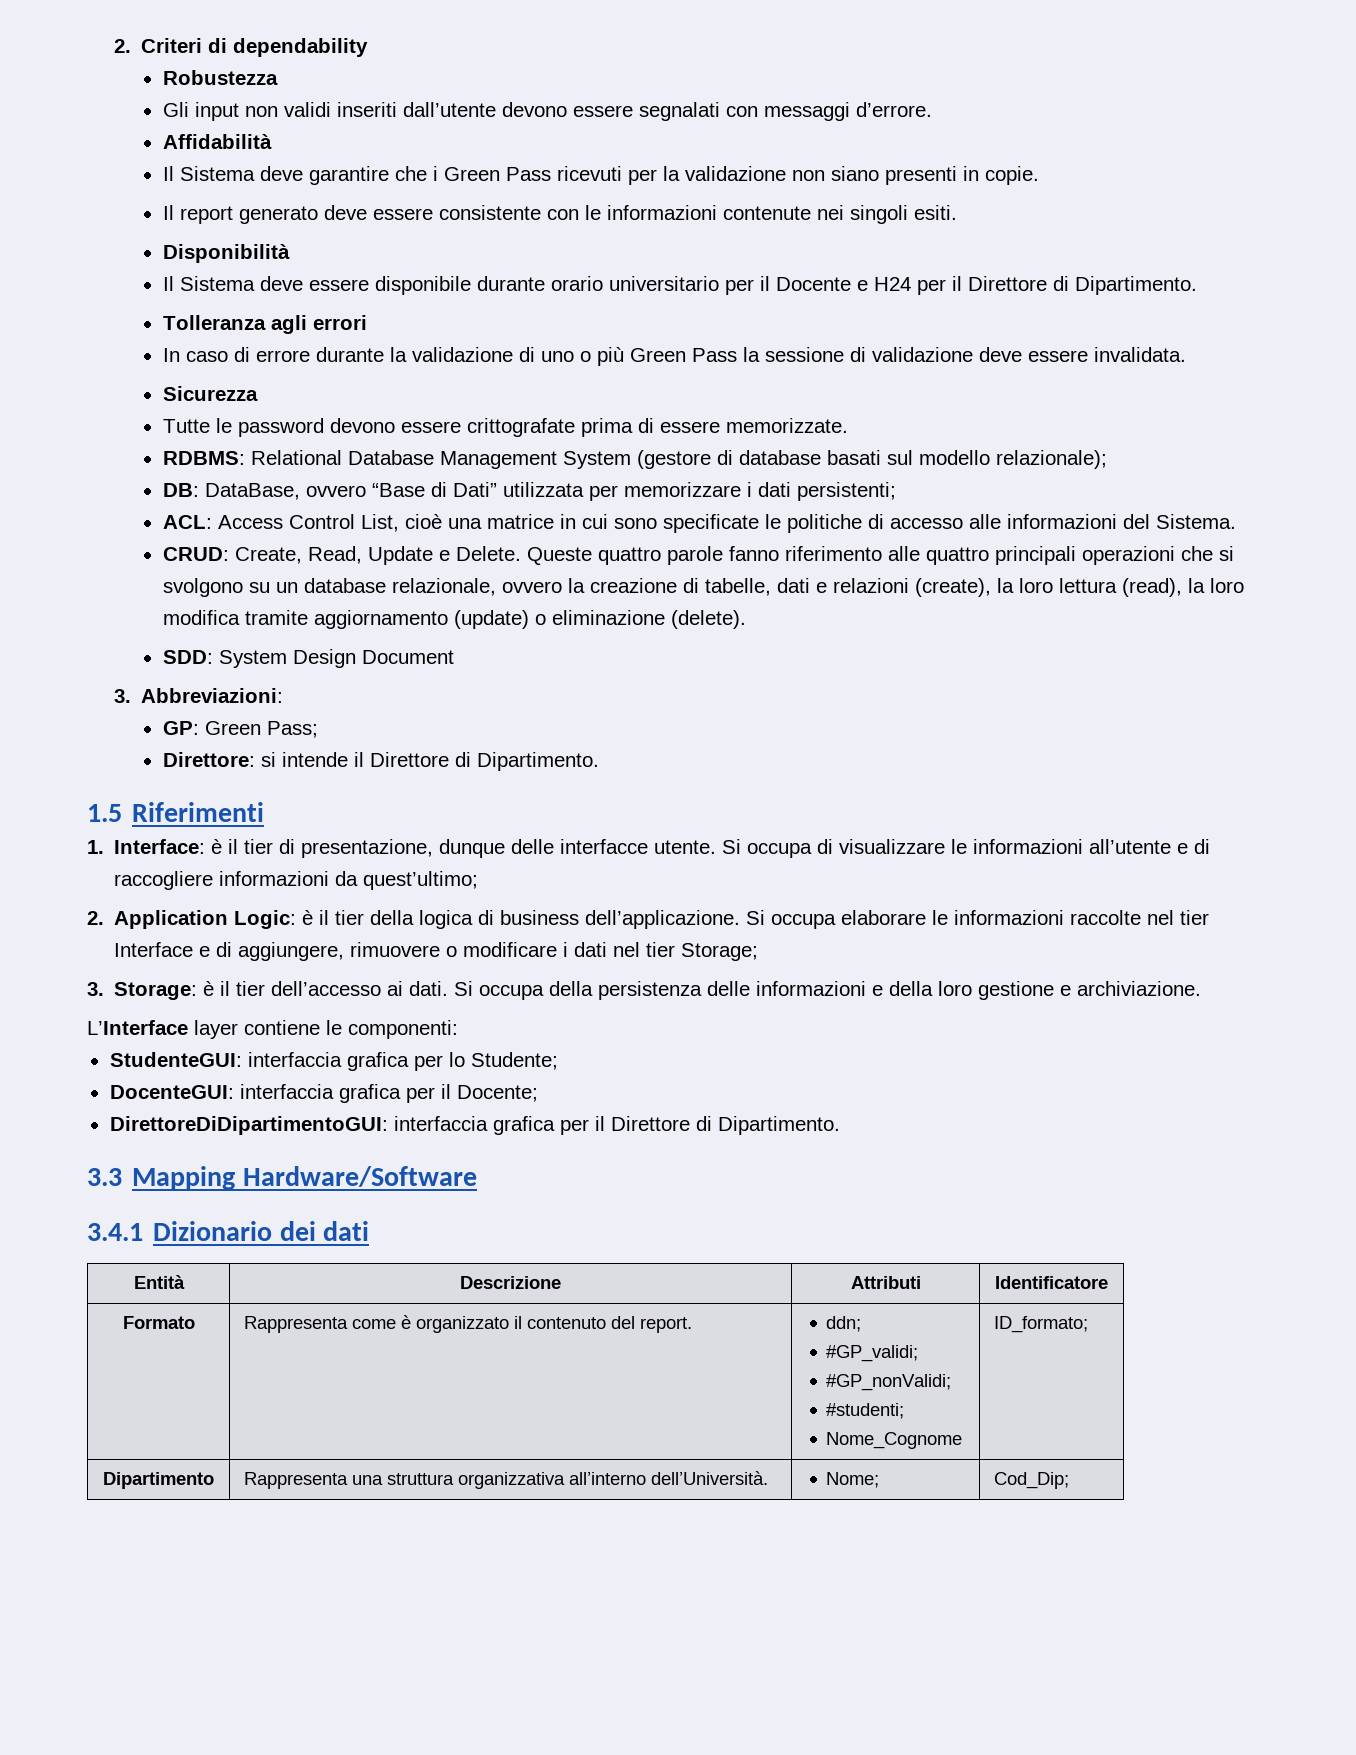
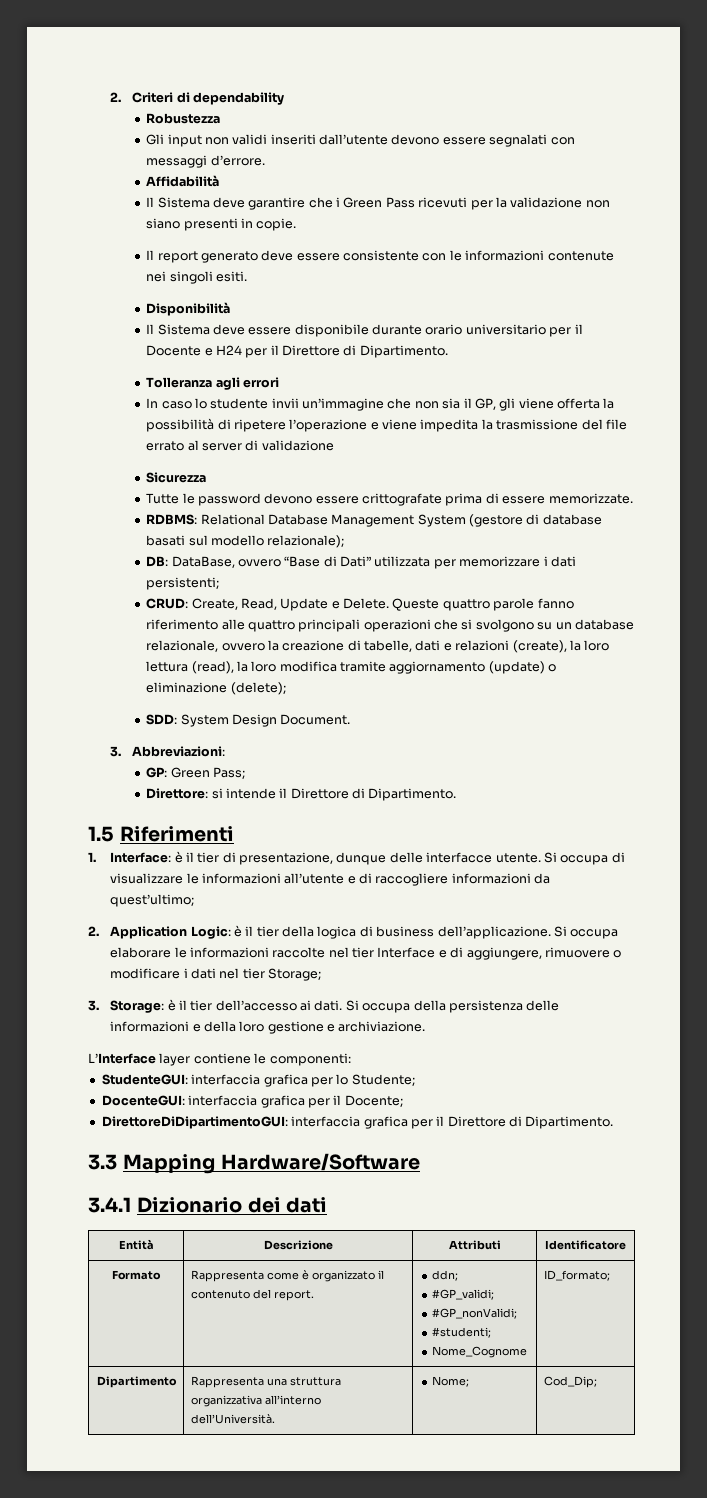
[233,347,844,366] di errore durante la validazione di uno o più Green Pass la sessione -> [194,398,615,411] [146,418,627,432] [146,440,242,451] lo studente invii un’immagine che non sia il GP, gli viene offerta la possibilità di ripetere l’operazione e viene impedita la trasmissione del file errato al server
[978,347,1186,362] deve essere invalidata. -> (334, 445) none
[162,514,1236,533] // ACL: Access Control List, cioè una matrice in cui sono specificate le politiche di accesso alle informazioni del Sistema. -> (220, 583) none
[670,610,746,629] (delete). -> [230,682,286,695] (delete);
[361,650,454,664] Document -> [280,714,351,725] Document.

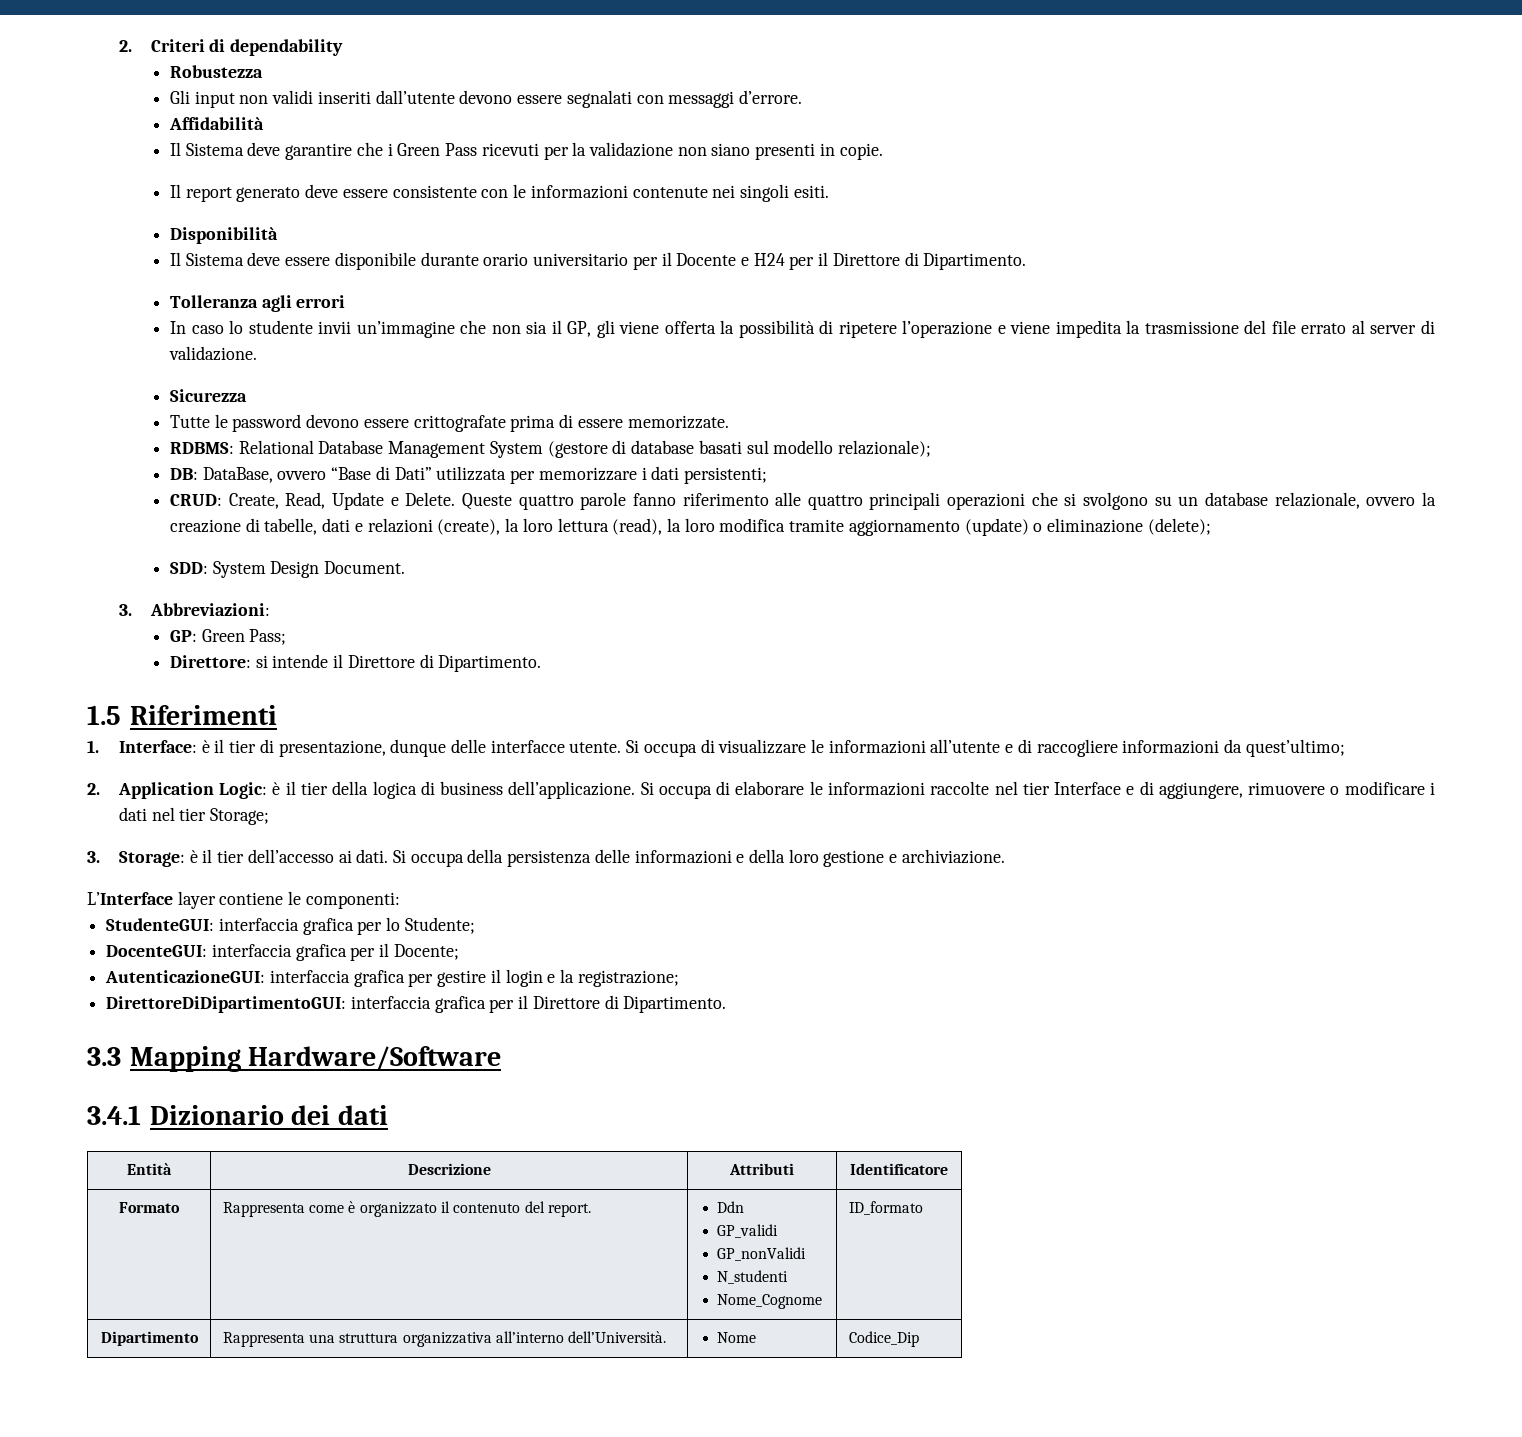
[261,440,334,451] validazione -> [168,346,257,361] validazione.
(619, 934) none -> [716,781,731,795] di
(403, 1101) none -> [105,969,679,987] // AutenticazioneGUI: interfaccia grafica per gestire il login e la registrazione;
[431,1270,458,1281] [431,1289,494,1300] [431,1308,517,1319] [431,1327,491,1338] ddn; // #GP_validi; // #GP_nonValidi; // #studenti; -> [717,1201,745,1213] [717,1224,779,1238] [717,1247,807,1261] [717,1270,789,1284] Ddn // GP_validi // GP_nonValidi // N_studenti
[543,1270,610,1281] ID_formato; -> [848,1201,923,1215] ID_formato
[431,1376,469,1387] [543,1376,597,1388] Nome; | Cod_Dip; -> [717,1332,757,1343] [848,1331,919,1347] Nome | Codice_Dip

